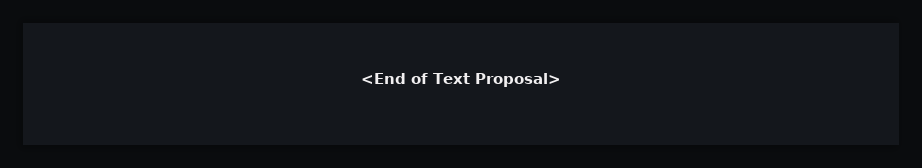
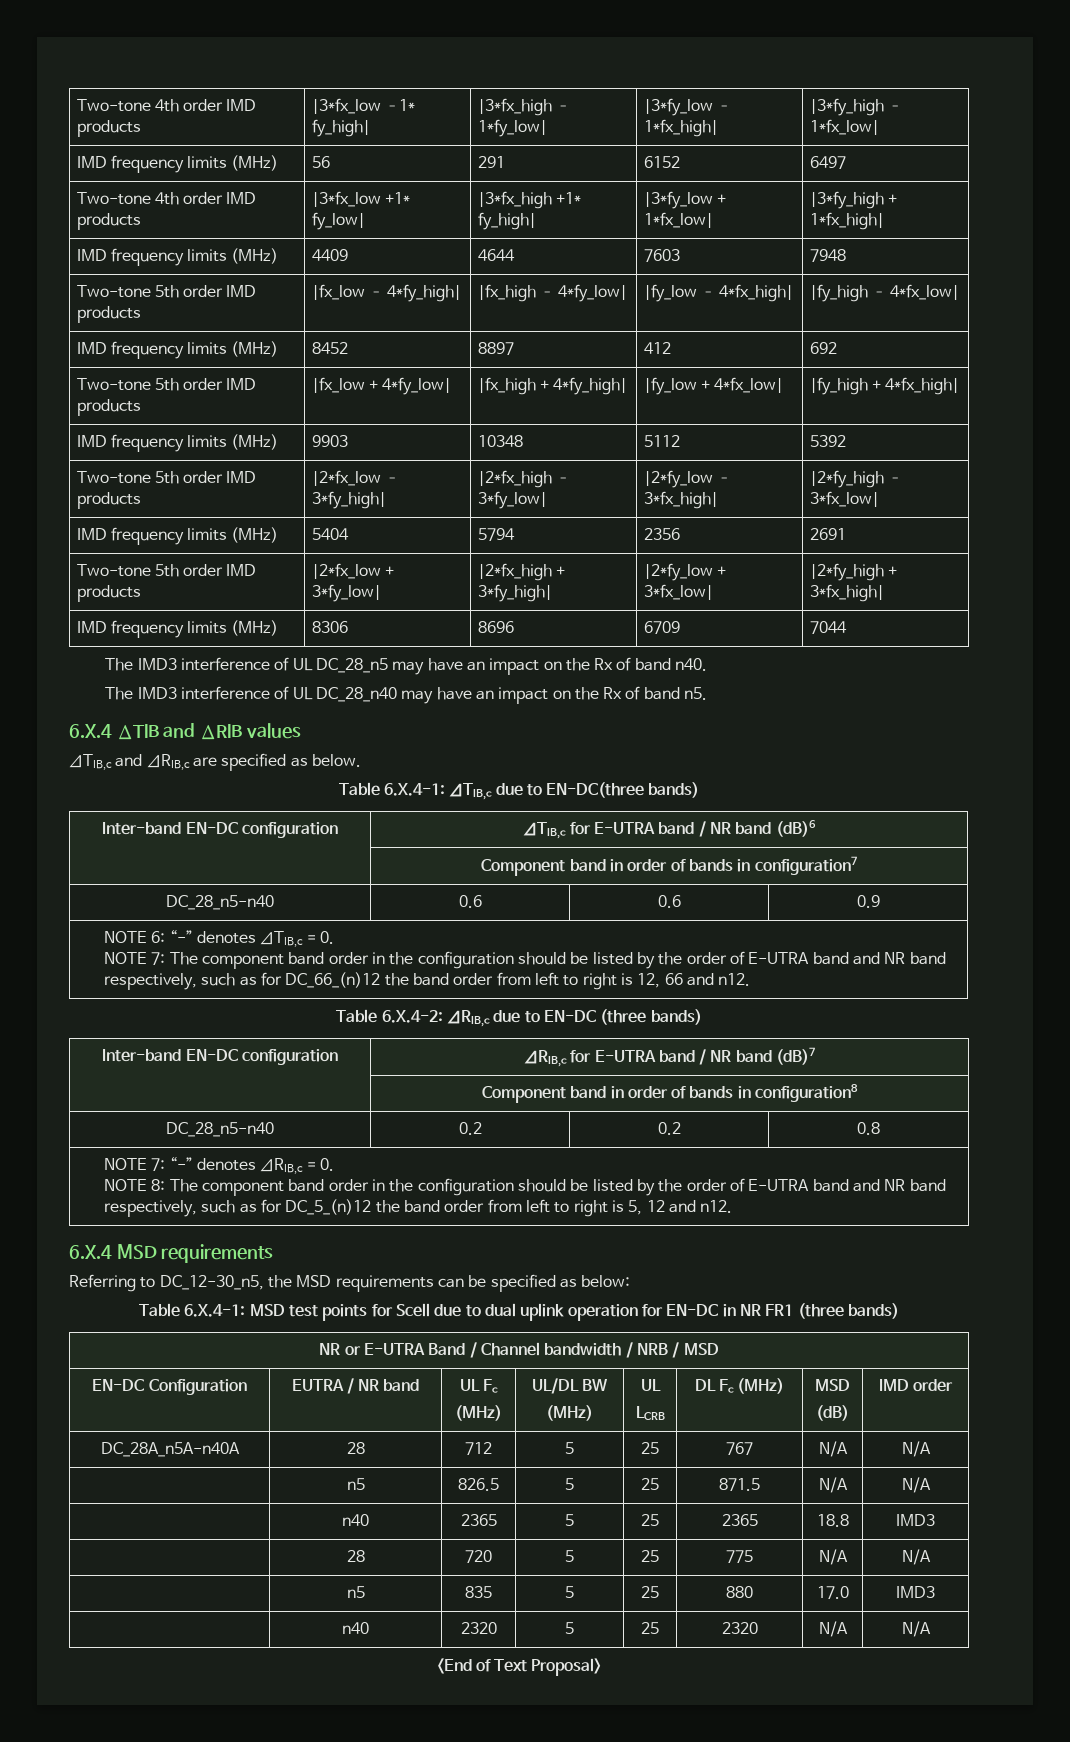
(361, 78) none -> [76,99,257,112] [76,120,141,137] [311,98,415,114] [311,119,370,137] [477,98,570,116] [477,119,547,137] [643,98,731,116] [643,119,718,137] [809,98,902,116] [809,119,879,135] [76,155,279,173] [311,156,330,168] [477,156,505,168] [643,156,680,168] [809,156,846,169] [76,192,257,205] [76,213,141,230] [311,191,410,207] [311,212,365,230] [477,191,581,209] [477,212,536,230] [643,191,726,209] [643,212,713,228] [809,191,897,209] [809,212,884,230] [76,248,279,266] [311,249,348,261] [477,249,515,261] [643,249,680,262] [809,249,846,262] [76,285,257,298] [76,306,141,323] [311,284,462,302] [477,284,628,302] [643,284,794,302] [809,284,960,302] [76,341,279,359] [311,342,348,354] [477,342,514,355] [643,342,671,354] [809,342,837,354] [76,378,257,391] [76,399,141,416] [311,377,452,395] [477,377,628,395] [643,377,784,395] [809,377,960,395] [76,434,279,452] [311,435,348,447] [477,435,523,447] [643,435,680,447] [809,435,846,447] [76,471,257,484] [76,492,141,509] [311,470,399,486] [311,491,386,509] [477,470,570,488] [477,491,547,509] [643,470,731,488] [643,491,718,509] [809,470,902,488] [809,491,879,507] [76,527,279,545] [311,528,349,540] [477,528,515,541] [643,528,680,540] [809,528,846,540] [76,564,257,577] [76,585,141,602] [311,563,394,579] [311,584,381,602] [477,563,565,581] [477,584,552,602] [643,563,726,581] [643,584,713,600] [809,563,897,581] [809,584,884,602] [76,620,279,638] [311,621,348,633] [477,621,514,633] [643,621,680,634] [809,621,847,634] [105,657,708,675] [105,686,708,704] [69,723,301,740] [69,753,361,771] [338,782,700,800] [102,822,338,838] [523,820,816,839] [481,856,857,876] [166,895,274,910] [458,895,482,908] [657,895,681,908] [856,895,880,908] [104,930,335,947] [104,951,946,969] [104,972,751,990] [336,1009,702,1027] [102,1049,338,1065] [523,1047,816,1067] [481,1084,859,1103] [166,1122,274,1137] [458,1122,482,1135] [657,1122,681,1135] [857,1122,880,1135] [104,1157,335,1174] [104,1178,946,1196] [104,1199,733,1217] [69,1244,274,1263] [69,1274,631,1292] [139,1303,899,1321] [319,1342,719,1358] [92,1379,247,1395] [291,1378,420,1394] [459,1379,499,1393] [455,1405,503,1421] [531,1378,609,1394] [546,1405,593,1421] [640,1379,661,1391] [635,1406,665,1420] [694,1378,785,1394] [815,1379,850,1391] [816,1405,849,1421] [878,1379,954,1392] [100,1442,240,1457] [346,1442,365,1454] [465,1442,493,1455] [565,1442,574,1454] [641,1442,659,1454] [726,1442,753,1455] [818,1441,848,1457] [901,1441,931,1457] [346,1478,365,1490] [458,1478,500,1491] [565,1478,574,1490] [641,1478,659,1490] [719,1478,760,1491] [818,1477,848,1493] [901,1477,931,1493] [342,1514,370,1526] [460,1514,497,1526] [565,1514,574,1526] [641,1514,659,1526] [721,1514,758,1526] [816,1514,849,1527] [896,1514,935,1526] [346,1550,365,1562] [465,1550,493,1563] [565,1550,574,1562] [641,1550,659,1562] [726,1550,753,1563] [818,1549,848,1565] [901,1549,931,1565] [346,1586,365,1598] [465,1586,493,1598] [565,1586,574,1598] [641,1586,659,1598] [726,1586,753,1598] [816,1586,849,1599] [896,1586,935,1598] [342,1622,370,1634] [460,1622,497,1634] [565,1622,574,1634] [641,1622,659,1634] [721,1622,758,1634] [818,1621,848,1637] [901,1621,931,1637] Two-tone 4th order IMD products | |3*fx_low –1* fy_high| | |3*fx_high – 1*fy_low| | |3*fy_low – 1*fx_high| | |3*fy_high – 1*fx_low| // IMD frequency limits (MHz) | 56 | 291 | 6152 | 6497 // Two-tone 4th order IMD products | |3*fx_low +1* fy_low| | |3*fx_high +1* fy_high| | |3*fy_low + 1*fx_low| | |3*fy_high + 1*fx_high| // IMD frequency limits (MHz) | 4409 | 4644 | 7603 | 7948 // Two-tone 5th order IMD products | |fx_low – 4*fy_high| | |fx_high – 4*fy_low| | |fy_low – 4*fx_high| | |fy_high – 4*fx_low| // IMD frequency limits (MHz) | 8452 | 8897 | 412 | 692 // Two-tone 5th order IMD products | |fx_low + 4*fy_low| | |fx_high + 4*fy_high| | |fy_low + 4*fx_low| | |fy_high + 4*fx_high| // IMD frequency limits (MHz) | 9903 | 10348 | 5112 | 5392 // Two-tone 5th order IMD products | |2*fx_low – 3*fy_high| | |2*fx_high – 3*fy_low| | |2*fy_low – 3*fx_high| | |2*fy_high – 3*fx_low| // IMD frequency limits (MHz) | 5404 | 5794 | 2356 | 2691 // Two-tone 5th order IMD products | |2*fx_low + 3*fy_low| | |2*fx_high + 3*fy_high| | |2*fy_low + 3*fx_low| | |2*fy_high + 3*fx_high| // IMD frequency limits (MHz) | 8306 | 8696 | 6709 | 7044 // The IMD3 interference of UL DC_28_n5 may have an impact on the Rx of band n40. // The IMD3 interference of UL DC_28_n40 may have an impact on the Rx of band n5. // 6.X.4 ∆TIB and ∆RIB values // ΔTIB,c and ΔRIB,c are specified as below. // Table 6.X.4-1: ΔTIB,c due to EN-DC(three bands) // Inter-band EN-DC configuration | ΔTIB,c for E-UTRA band / NR band (dB)6 // | Component band in order of bands in configuration7 // DC_28_n5-n40 | 0.6 | 0.6 | 0.9 // NOTE 6: “-” denotes ΔTIB,c = 0. // NOTE 7: The component band order in the configuration should be listed by the order of E-UTRA band and NR band respectively, such as for DC_66_(n)12 the band order from left to right is 12, 66 and n12. // Table 6.X.4-2: ΔRIB,c due to EN-DC (three bands) // Inter-band EN-DC configuration | ΔRIB,c for E-UTRA band / NR band (dB)7 // | Component band in order of bands in configuration8 // DC_28_n5-n40 | 0.2 | 0.2 | 0.8 // NOTE 7: “-” denotes ΔRIB,c = 0. // NOTE 8: The component band order in the configuration should be listed by the order of E-UTRA band and NR band respectively, such as for DC_5_(n)12 the band order from left to right is 5, 12 and n12. // 6.X.4 MSD requirements // Referring to DC_12-30_n5, the MSD requirements can be specified as below: // Table 6.X.4-1: MSD test points for Scell due to dual uplink operation for EN-DC in NR FR1 (three bands) // NR or E-UTRA Band / Channel bandwidth / NRB / MSD // EN-DC Configuration | EUTRA / NR band | UL Fc // (MHz) | UL/DL BW // (MHz) | UL // LCRB | DL Fc (MHz) | MSD // (dB) | IMD order // DC_28A_n5A-n40A | 28 | 712 | 5 | 25 | 767 | N/A | N/A // | n5 | 826.5 | 5 | 25 | 871.5 | N/A | N/A // | n40 | 2365 | 5 | 25 | 2365 | 18.8 | IMD3 // | 28 | 720 | 5 | 25 | 775 | N/A | N/A // | n5 | 835 | 5 | 25 | 880 | 17.0 | IMD3 // | n40 | 2320 | 5 | 25 | 2320 | N/A | N/A //

